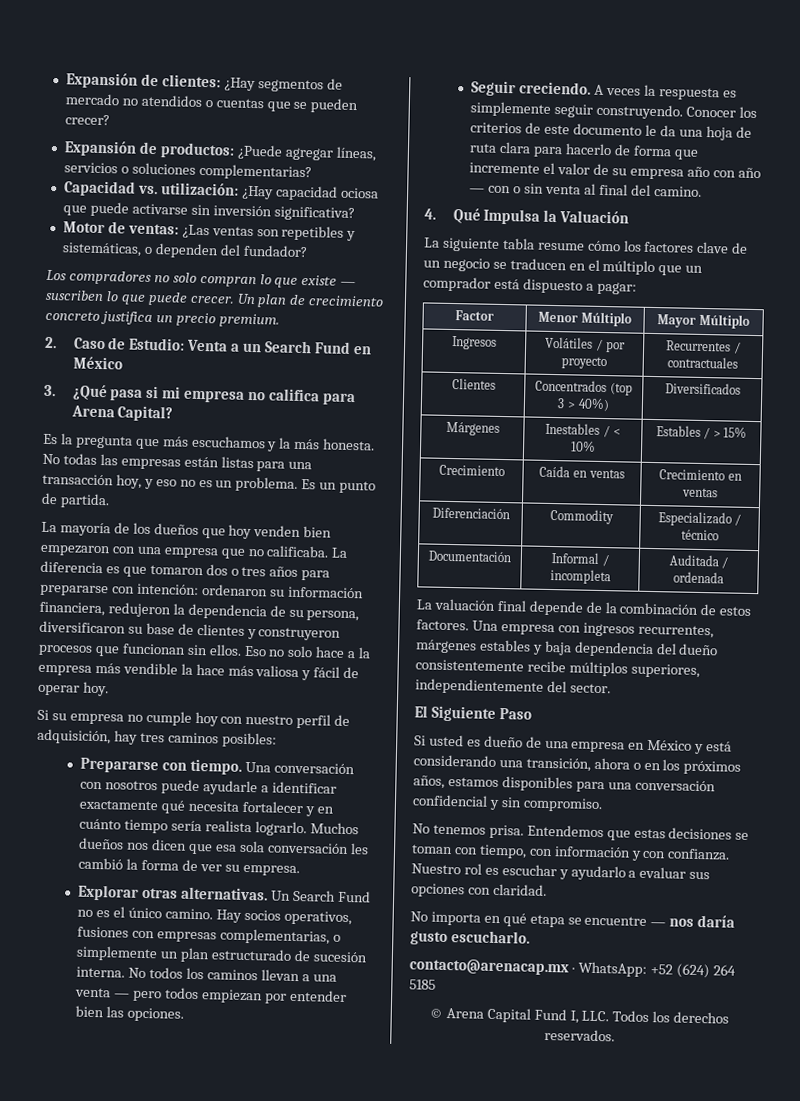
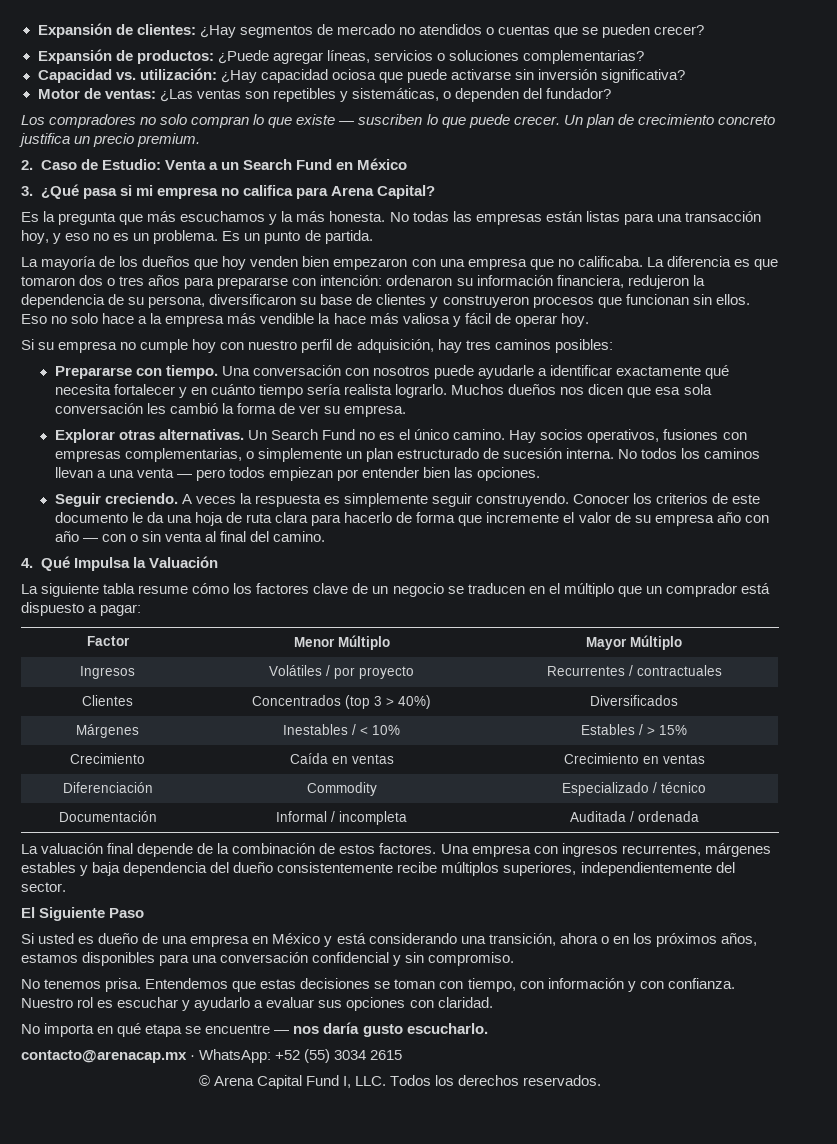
[675,963,736,979] [409,979,436,990] (624) 264 5185 -> [304,1049,403,1063] (55) 3034 2615

